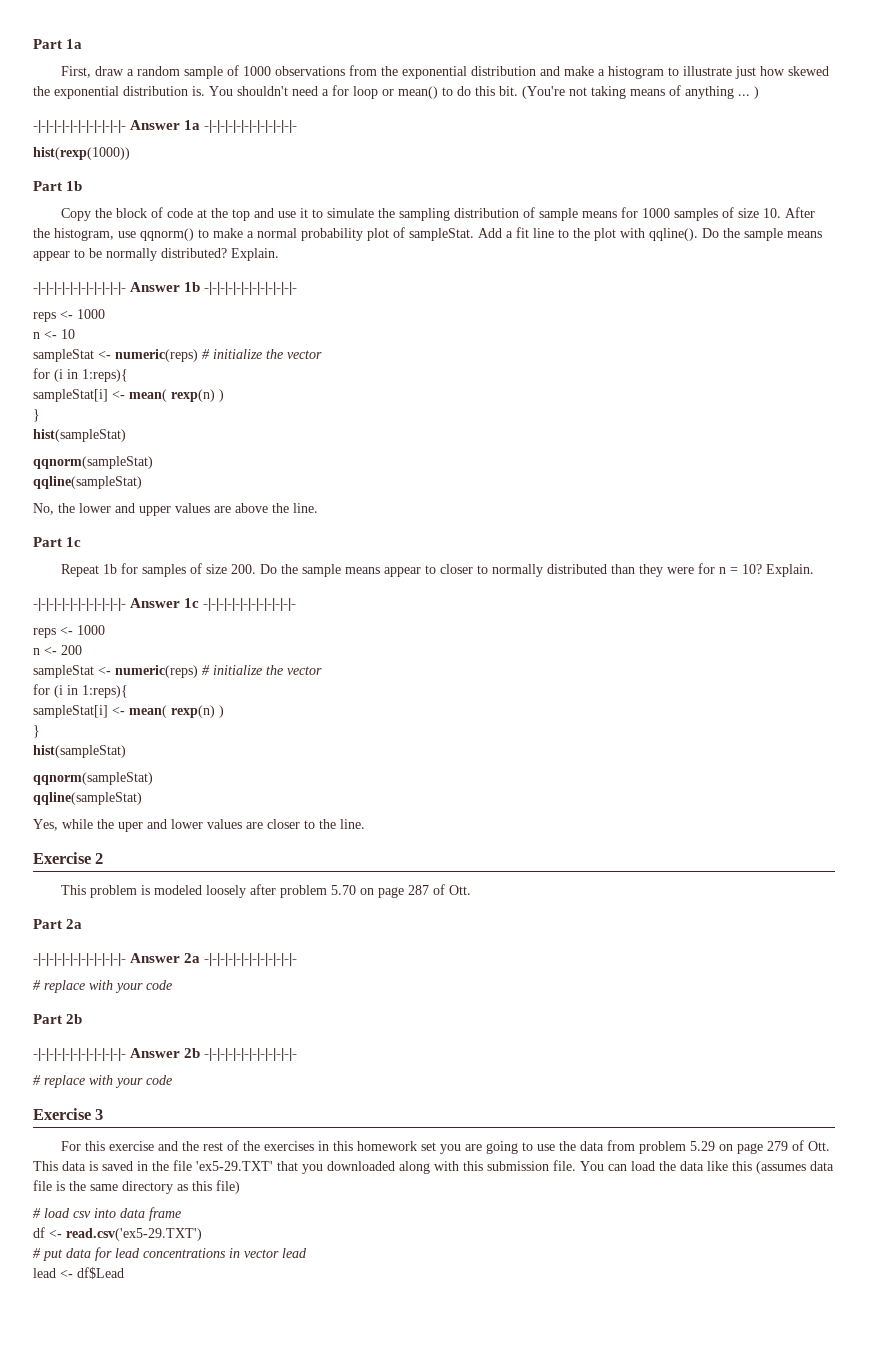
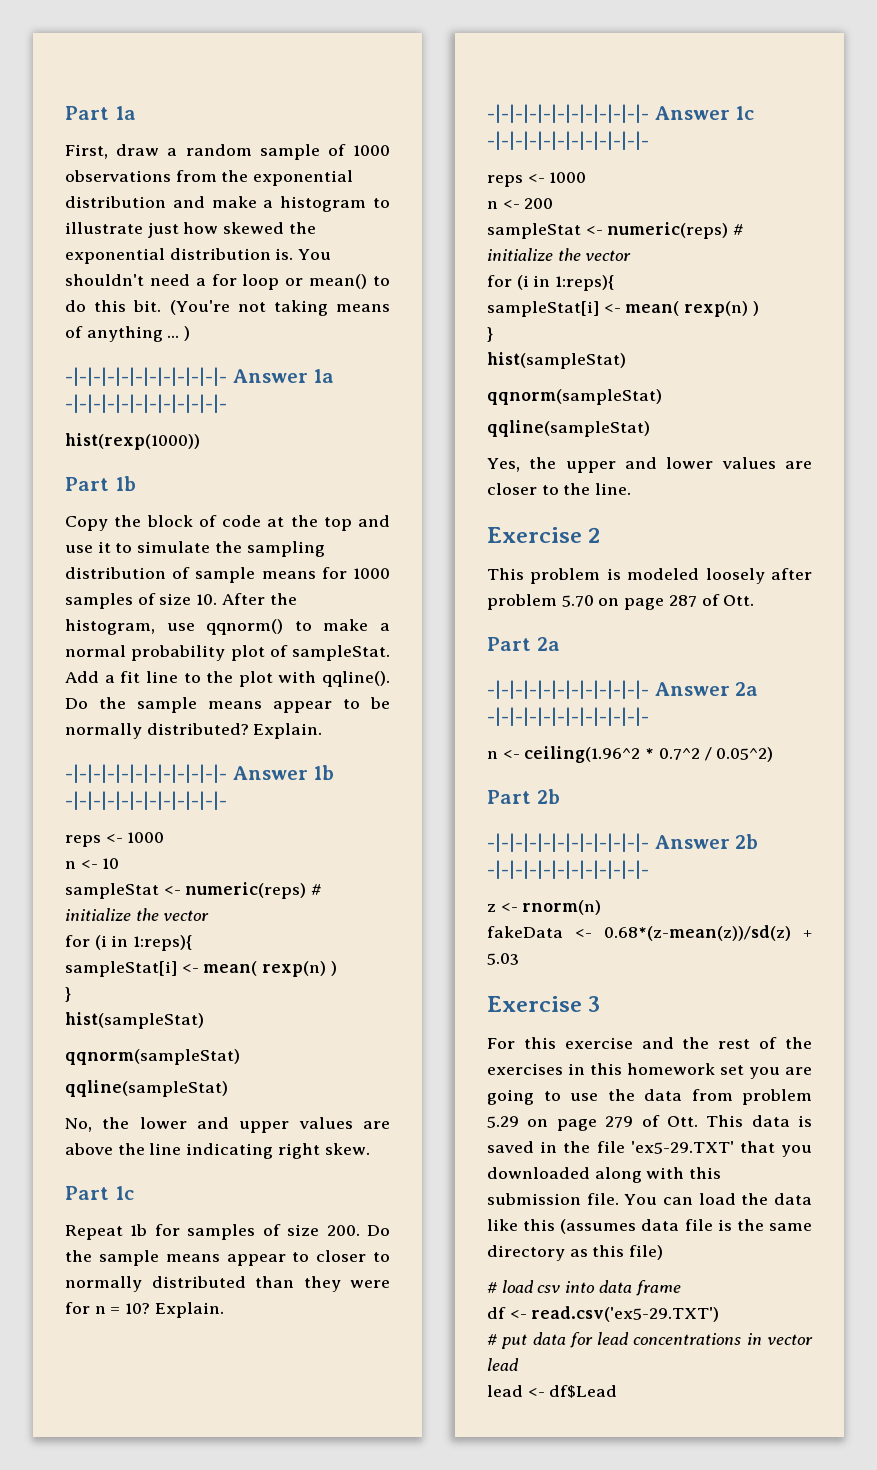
[293,503,318,513] line. -> [149,1143,370,1159] line indicating right skew.
[62,819,143,832] while the uper -> [529,457,616,473] the upper
[33,980,172,993] # replace with your code -> [487,746,774,763] n <- ceiling(1.96^2 * 0.7^2 / 0.05^2)
[33,1075,172,1088] # replace with your code -> [487,900,602,915] [487,925,812,941] [487,953,519,965] z <- rnorm(n) // fakeData <- 0.68*(z-mean(z))/sd(z) + 5.03

